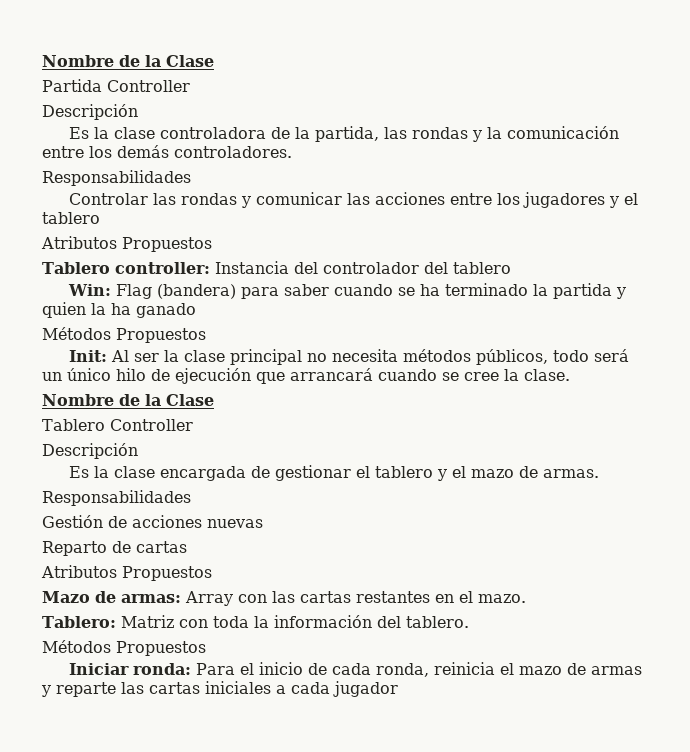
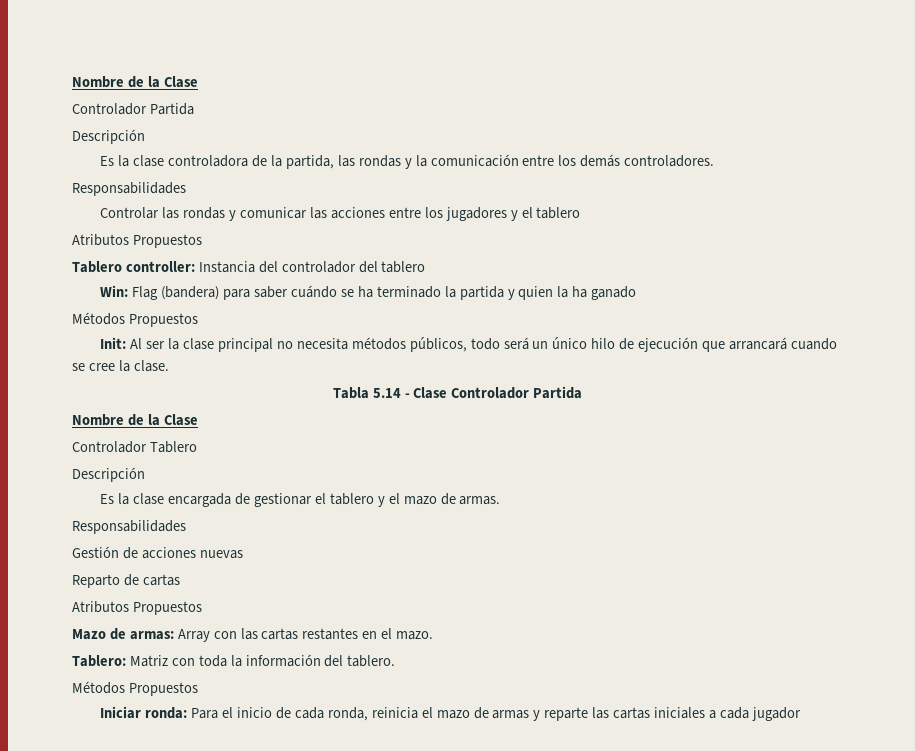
[42,55,214,67] [42,79,190,92] Nombre de la Clase // Partida Controller -> [72,76,198,88] [72,103,194,115] Nombre de la Clase // Controlador Partida
[334,284,394,296] cuando -> [291,285,338,298] cuándo
[42,394,214,406] [42,419,193,431] // Nombre de la Clase // Tablero Controller -> [332,386,583,399] [72,414,198,426] [72,441,197,453] // Tabla 5.14 - Clase Controlador Partida // Nombre de la Clase // Controlador Tablero

